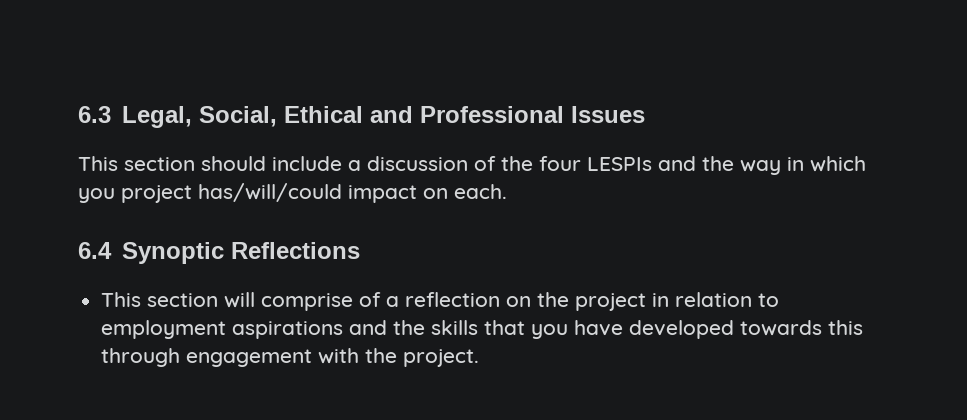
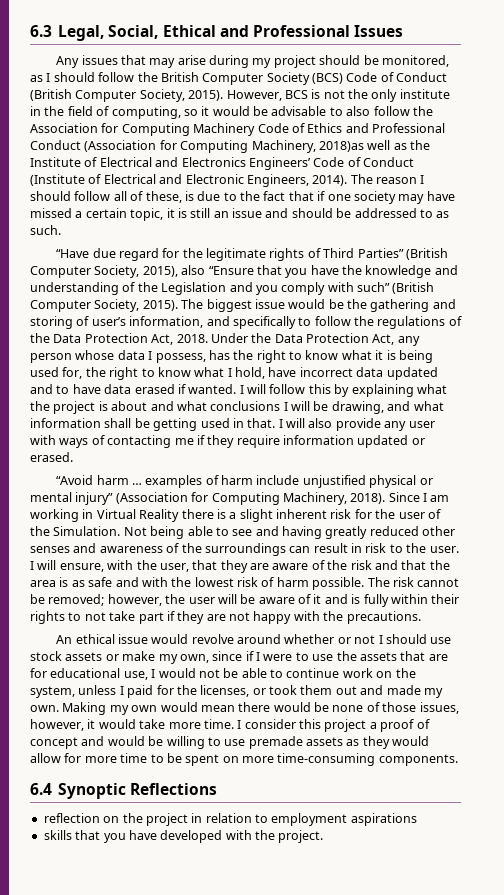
[78,156,866,175] [78,183,507,203] [78,242,360,264] [101,292,400,311] This section should include a discussion of the four LESPIs and the way in which you project has/will/could impact on each. // 6.4 Synoptic Reflections // This section will comprise of a -> [56,55,449,68] [30,72,448,85] [30,89,450,102] [30,106,433,119] [30,123,445,136] [30,140,430,153] [30,157,414,170] [30,174,425,187] [30,191,455,204] [30,208,450,221] [30,225,61,235] [56,248,448,261] [30,265,458,278] [30,282,435,295] [30,299,456,312] [30,316,462,329] [30,333,420,346] [30,350,433,363] [30,367,438,380] [30,384,447,397] [30,401,444,414] [30,418,435,431] [30,435,425,448] [30,452,73,462] [56,475,433,488] [30,492,450,505] [30,509,441,522] [30,526,456,539] [30,543,459,556] [30,560,450,573] [30,577,460,590] [30,594,460,607] [30,611,421,624] [56,634,452,644] [30,651,448,664] [30,668,416,680] [30,685,443,698] [30,702,459,715] [30,719,430,732] [30,736,430,749] [30,753,458,766] [30,783,218,799] Any issues that may arise during my project should be monitored, as I should follow the British Computer Society (BCS) Code of Conduct (British Computer Society, 2015). However, BCS is not the only institute in the field of computing, so it would be advisable to also follow the Association for Computing Machinery Code of Ethics and Professional Conduct (Association for Computing Machinery, 2018)as well as the Institute of Electrical and Electronics Engineers’ Code of Conduct (Institute of Electrical and Electronic Engineers, 2014). The reason I should follow all of these, is due to the fact that if one society may have missed a certain topic, it is still an issue and should be addressed to as such. // “Have due regard for the legitimate rights of Third Parties” (British Computer Society, 2015), also “Ensure that you have the knowledge and understanding of the Legislation and you comply with such” (British Computer Society, 2015). The biggest issue would be the gathering and storing of user’s information, and specifically to follow the regulations of the Data Protection Act, 2018. Under the Data Protection Act, any person whose data I possess, has the right to know what it is being used for, the right to know what I hold, have incorrect data updated and to have data erased if wanted. I will follow this by explaining what the project is about and what conclusions I will be drawing, and what information shall be getting used in that. I will also provide any user with ways of contacting me if they require information updated or erased. // “Avoid harm … examples of harm include unjustified physical or mental injury” (Association for Computing Machinery, 2018). Since I am working in Virtual Reality there is a slight inherent risk for the user of the Simulation. Not being able to see and having greatly reduced other senses and awareness of the surroundings can result in risk to the user. I will ensure, with the user, that they are aware of the risk and that the area is as safe and with the lowest risk of harm possible. The risk cannot be removed; however, the user will be aware of it and is fully within their rights to not take part if they are not happy with the precautions. // An ethical issue would revolve around whether or not I should use stock assets or make my own, since if I were to use the assets that are for educational use, I would not be able to continue work on the system, unless I paid for the licenses, or took them out and made my own. Making my own would mean there would be none of those issues, however, it would take more time. I consider this project a proof of concept and would be willing to use premade assets as they would allow for more time to be spent on more time-consuming components. // 6.4 Synoptic Reflections //
[349,320,426,335] and the -> (417, 819) //
[740,320,864,336] [101,348,313,367] towards this through engagement -> (223, 836) none

